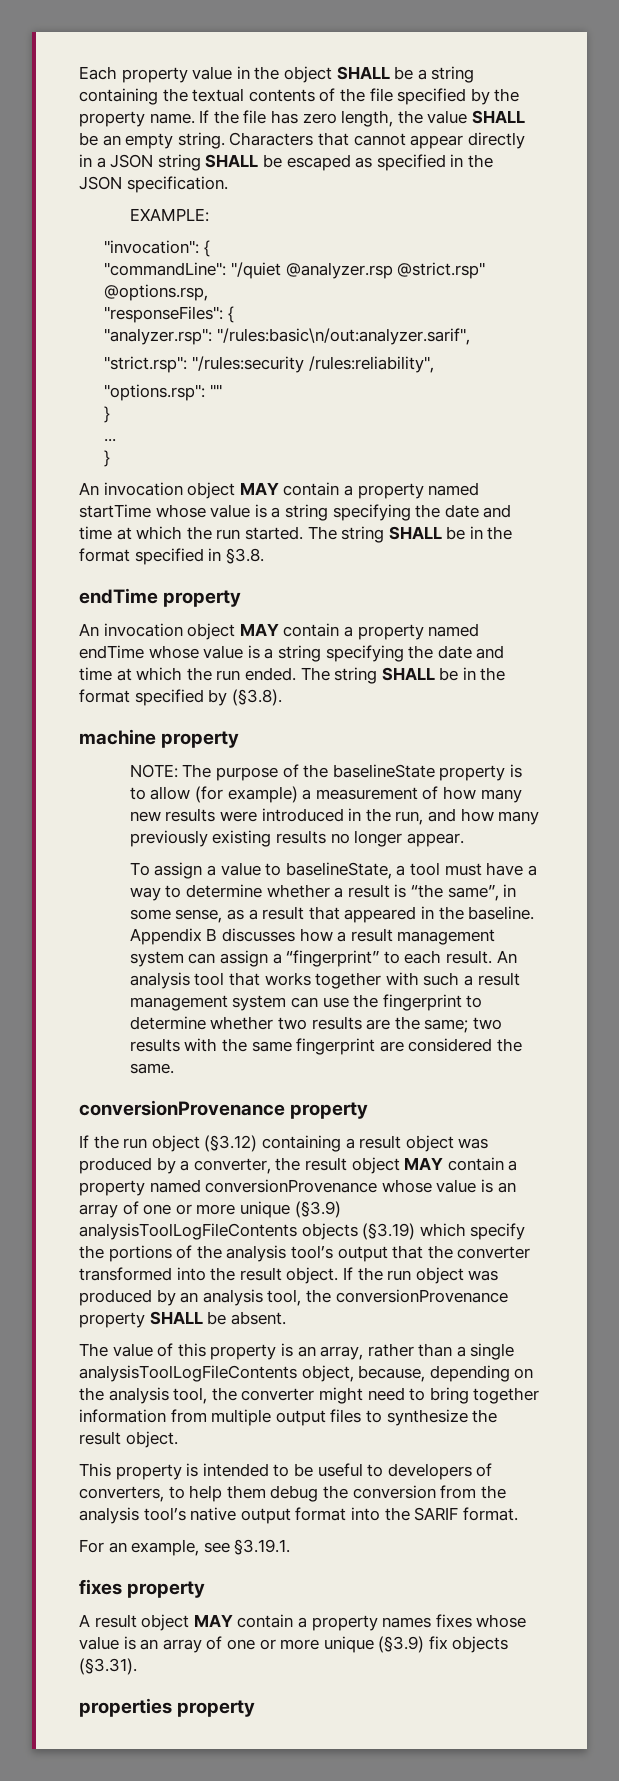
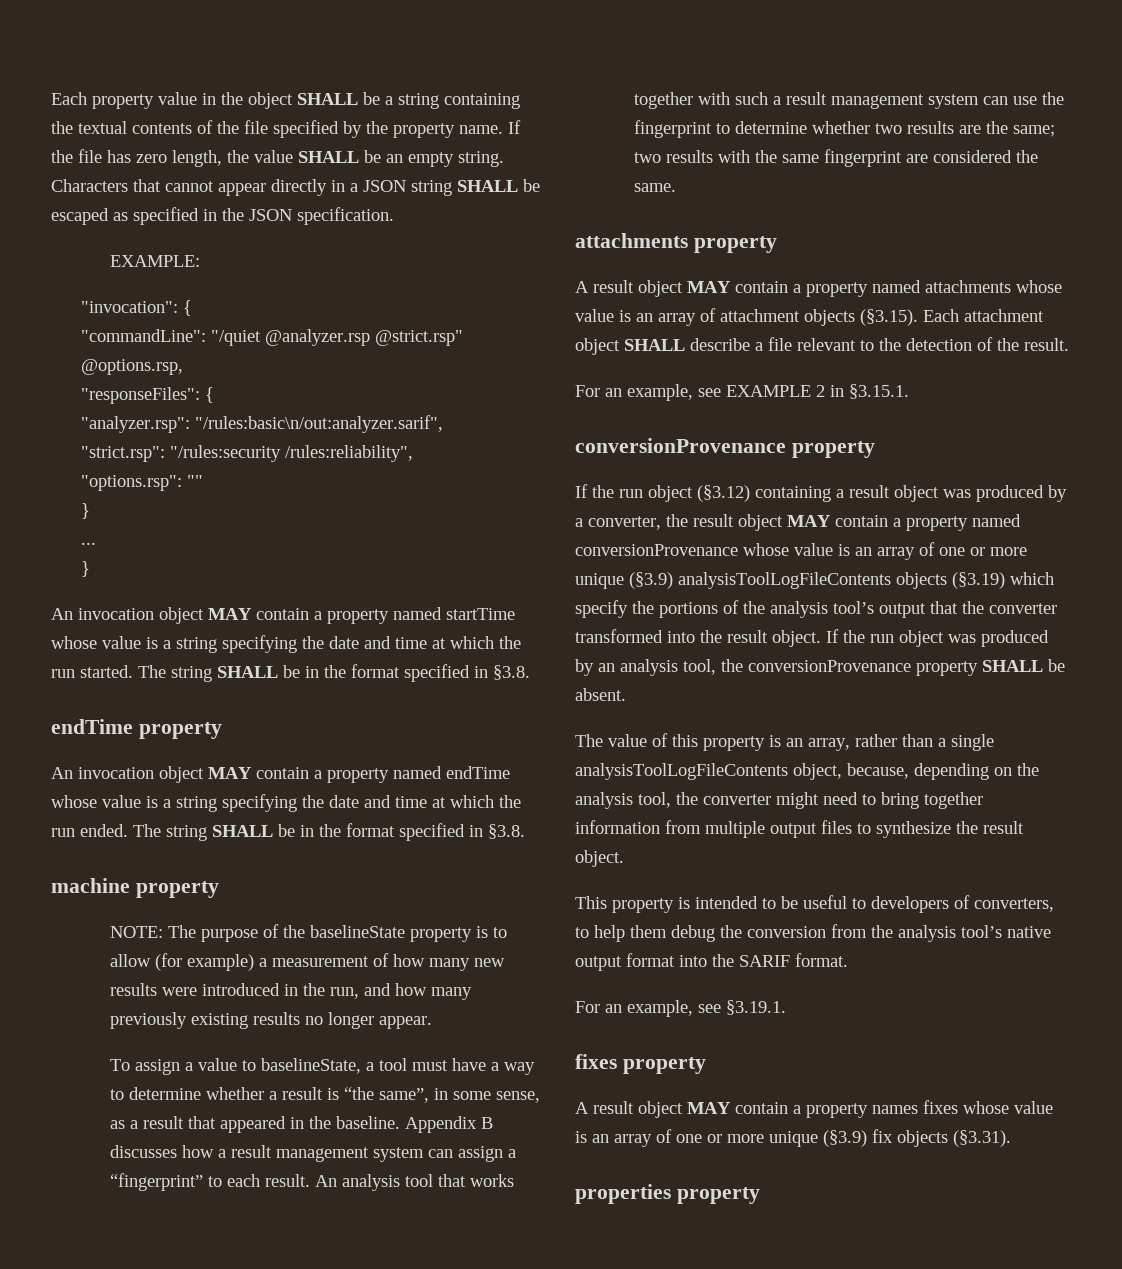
[208,689,282,706] by (§3.8). -> [469,824,525,839] in §3.8.
(174, 1068) none -> [575,233,777,253] [575,280,1062,297] [575,308,1044,326] [575,337,1069,355] [575,384,909,401] // attachments property // A result object MAY contain a property named attachments whose value is an array of attachment objects (§3.15). Each attachment object SHALL describe a file relevant to the detection of the result. // For an example, see EXAMPLE 2 in §3.15.1.

